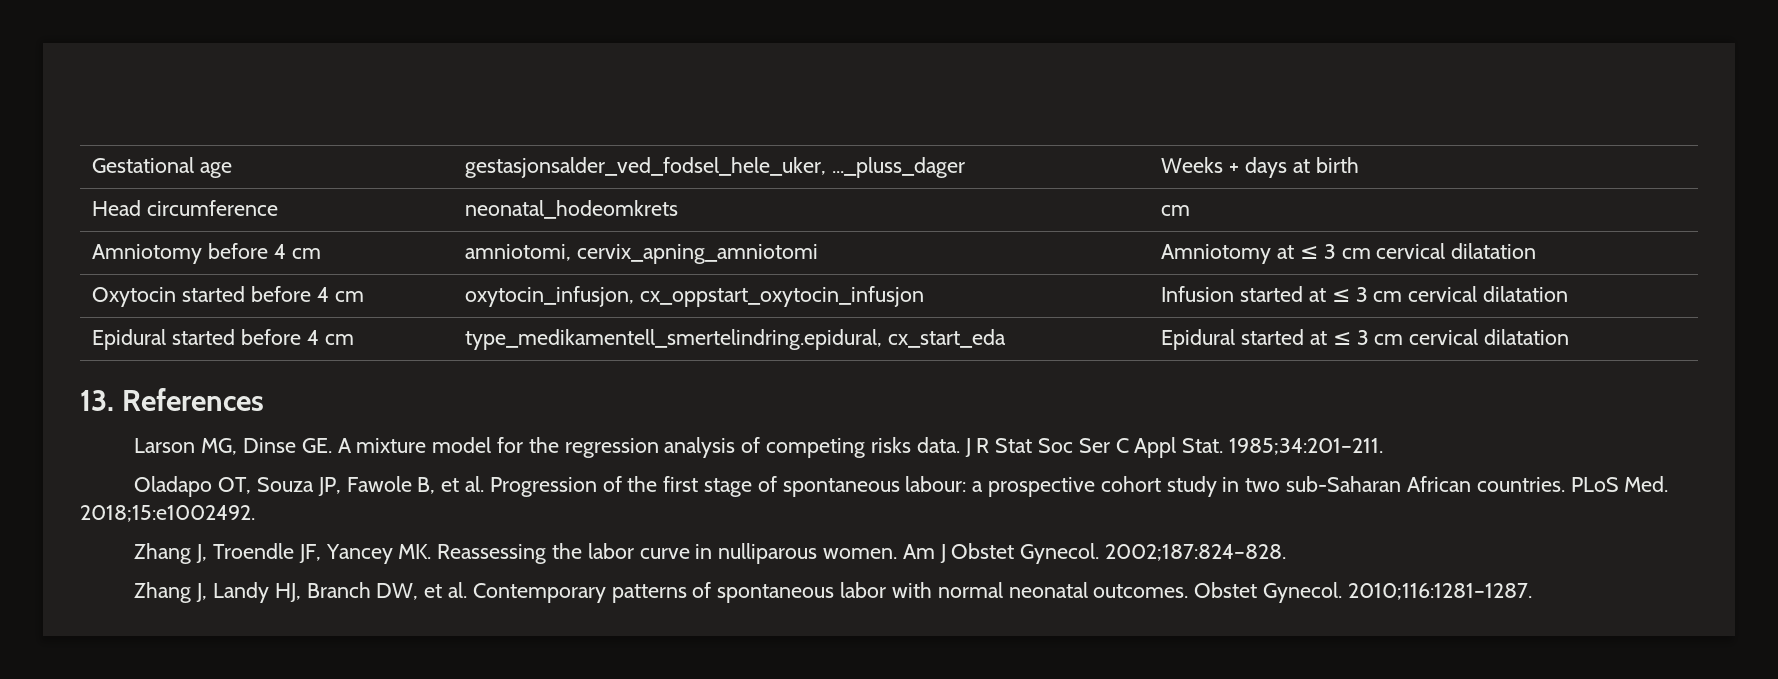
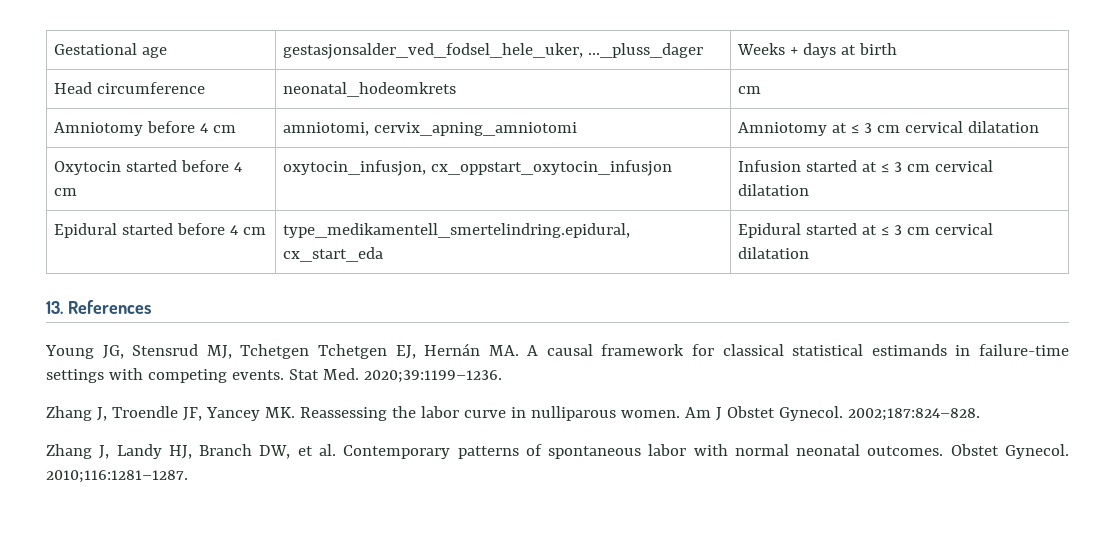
[134,437,1383,458] [134,476,1669,497] [80,505,255,522] Larson MG, Dinse GE. A mixture model for the regression analysis of competing risks data. J R Stat Soc Ser C Appl Stat. 1985;34:201–211. // Oladapo OT, Souza JP, Fawole B, et al. Progression of the first stage of spontaneous labour: a prospective cohort study in two sub-Saharan African countries. PLoS Med. 2018;15:e1002492. -> [45,343,1069,359] [46,368,502,383] Young JG, Stensrud MJ, Tchetgen Tchetgen EJ, Hernán MA. A causal framework for classical statistical estimands in failure-time settings with competing events. Stat Med. 2020;39:1199–1236.

